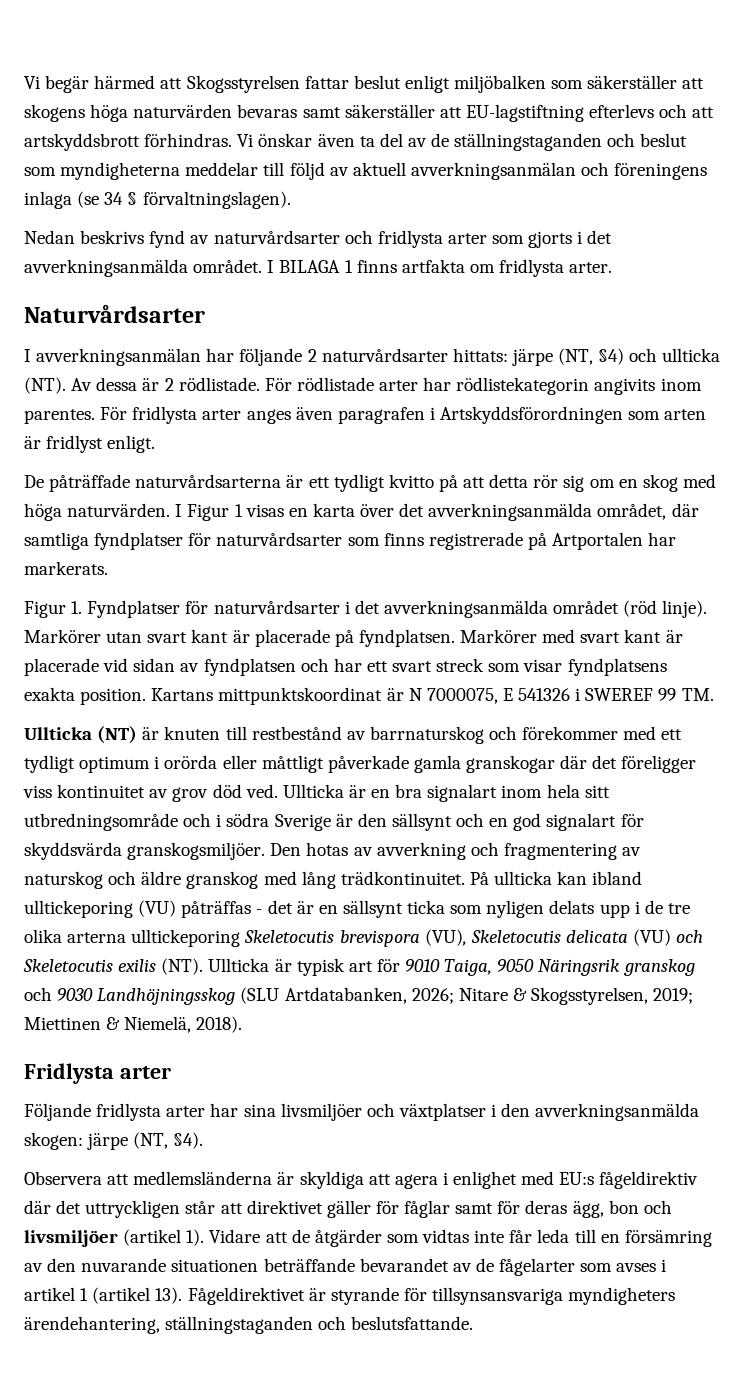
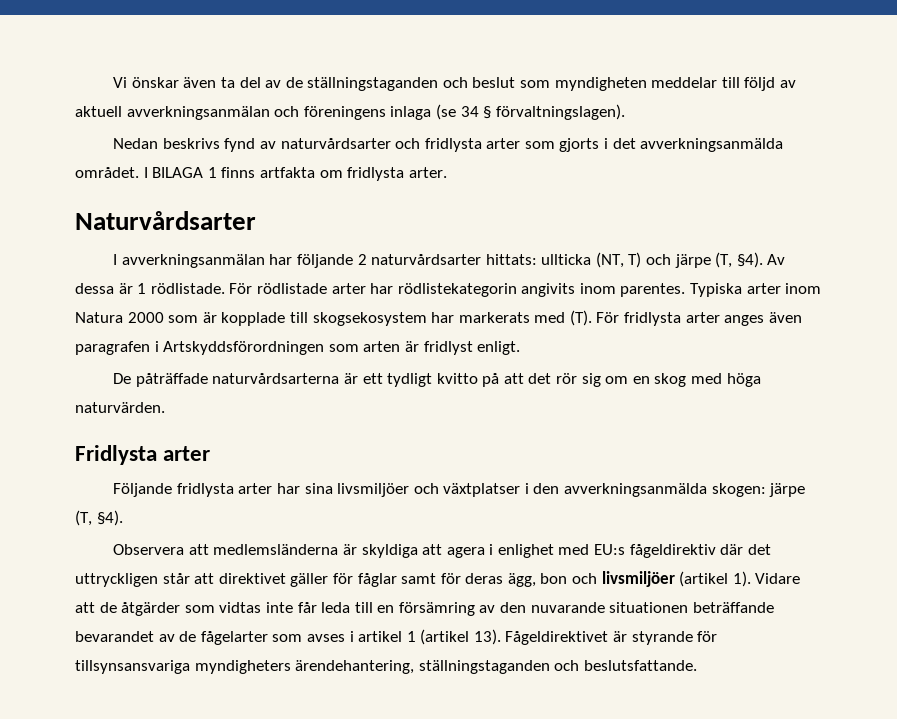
[24,75,705,93] [24,104,715,122] [24,133,254,151] Vi begär härmed att Skogsstyrelsen fattar beslut enligt miljöbalken som säkerställer att skogens höga naturvärden bevaras samt säkerställer att EU-lagstiftning efterlevs och att artskyddsbrott förhindras. Vi -> [113,77,128,88] Vi
[60,162,181,180] myndigheterna -> [554,77,647,91] myndigheten
[511,348,721,366] [24,377,66,394] järpe (NT, §4) och ullticka (NT). -> [541,252,763,268] ullticka (NT, T) och järpe (T, §4).
[164,378,174,391] 2 -> [137,283,147,294] 1
(95, 416) none -> [690,283,822,297] [75,310,592,326] Typiska arter inom Natura 2000 som är kopplade till skogsekosystem har markerats med (T).
[489,474,529,488] detta -> [528,373,552,384] det
[175,503,699,521] [24,532,677,550] [24,561,108,575] [24,600,708,618] [24,629,683,647] [24,658,667,676] [24,687,714,705] [24,726,683,744] [24,755,697,773] [23,784,610,802] [24,813,644,831] [24,842,642,860] [24,871,643,889] [24,900,690,918] [24,929,704,947] [23,958,695,976] [24,987,694,1005] [24,1016,243,1033] I Figur 1 visas en karta över det avverkningsanmälda området, där samtliga fyndplatser för naturvårdsarter som finns registrerade på Artportalen har markerats. // Figur 1. Fyndplatser för naturvårdsarter i det avverkningsanmälda området (röd linje). Markörer utan svart kant är placerade på fyndplatsen. Markörer med svart kant är placerade vid sidan av fyndplatsen och har ett svart streck som visar fyndplatsens exakta position. Kartans mittpunktskoordinat är N 7000075, E 541326 i SWEREF 99 TM. // Ullticka (NT) är knuten till restbestånd av barrnaturskog och förekommer med ett tydligt optimum i orörda eller måttligt påverkade gamla granskogar där det föreligger viss kontinuitet av grov död ved. Ullticka är en bra signalart inom hela sitt utbredningsområde och i södra Sverige är den sällsynt och en god signalart för skyddsvärda granskogsmiljöer. Den hotas av avverkning och fragmentering av naturskog och äldre granskog med lång trädkontinuitet. På ullticka kan ibland ulltickeporing (VU) påträffas - det är en sällsynt ticka som nyligen delats upp i de tre olika arterna ulltickeporing Skeletocutis brevispora (VU), Skeletocutis delicata (VU) och Skeletocutis exilis (NT). Ullticka är typisk art för 9010 Taiga, 9050 Näringsrik granskog och 9030 Landhöjningsskog (SLU Artdatabanken, 2026; Nitare & Skogsstyrelsen, 2019; Miettinen & Niemelä, 2018). -> (165, 407) none
[133,1132,169,1149] (NT, -> [75,510,92,526] (T,

